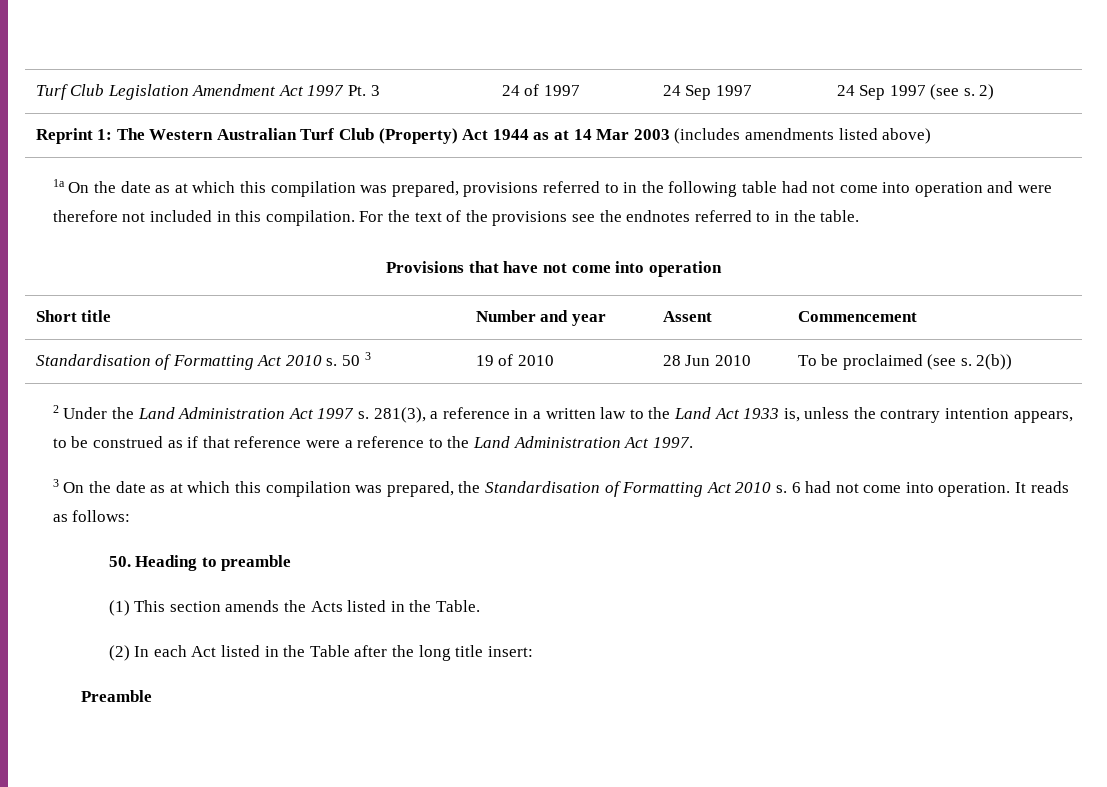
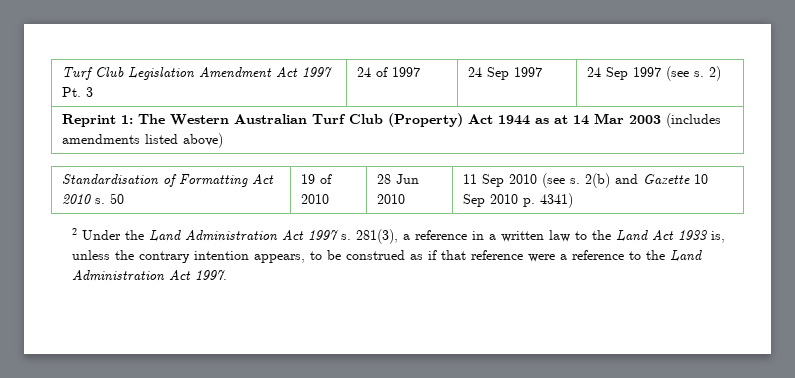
[52,179,1053,197] [52,210,860,226] [386,261,722,277] [35,310,112,322] [475,310,606,326] [662,311,712,322] [797,311,917,322] // 1a On the date as at which this compilation was prepared, provisions referred to in the following table had not come into operation and were therefore not included in this compilation. For the text of the provisions see the endnotes referred to in the table. // Provisions that have not come into operation // Short title | Number and year | Assent | Commencement -> (223, 140) none
[364,352,371,360] 3 -> (124, 198) none
[797,354,1013,370] To be proclaimed (see s. 2(b)) -> [462,173,708,188] [462,193,573,208] 11 Sep 2010 (see s. 2(b) and Gazette 10 Sep 2010 p. 4341)
[52,479,1069,497] [52,510,131,522] [108,555,292,571] [108,600,480,616] [108,645,533,661] [80,690,152,702] // 3 On the date as at which this compilation was prepared, the Standardisation of Formatting Act 2010 s. 6 had not come into operation. It reads as follows: // 50. Heading to preamble // (1) This section amends the Acts listed in the Table. // (2) In each Act listed in the Table after the long title insert: // Preamble -> (228, 275) none

